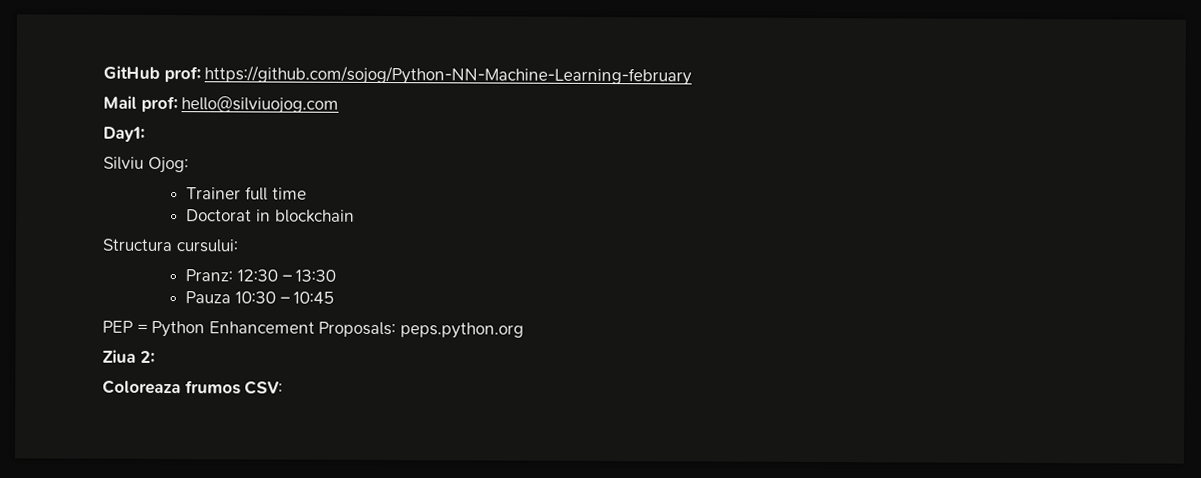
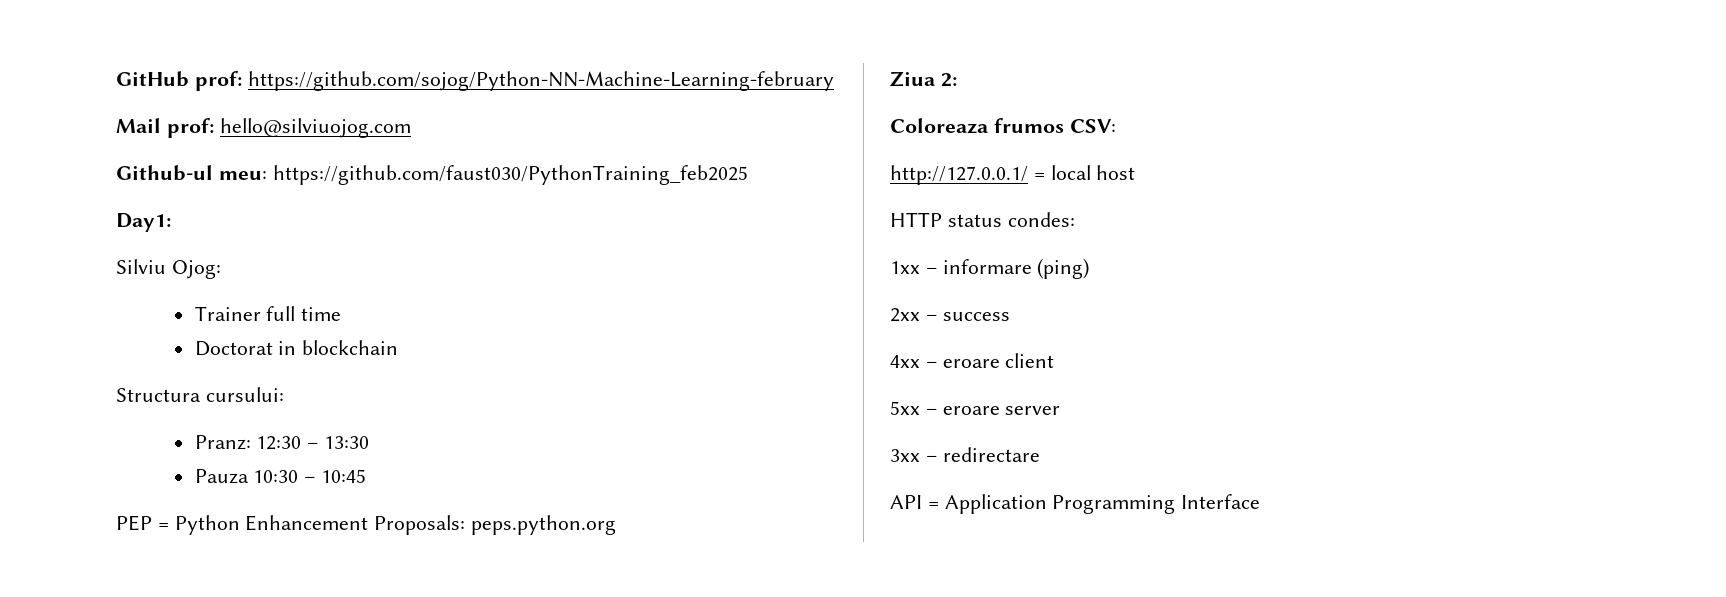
(340, 105) none -> [116,165,748,185] // Github-ul meu: https://github.com/faust030/PythonTraining_feb2025
(284, 387) none -> [890,165,1136,185] [890,212,1075,227] [890,258,1090,279] [890,308,1010,322] [890,353,1055,368] [890,401,1061,415] [890,447,1040,462] [890,494,1261,514] // http://127.0.0.1/ = local host // HTTP status condes: // 1xx – informare (ping) // 2xx – success // 4xx – eroare client // 5xx – eroare server // 3xx – redirectare // API = Application Programming Interface

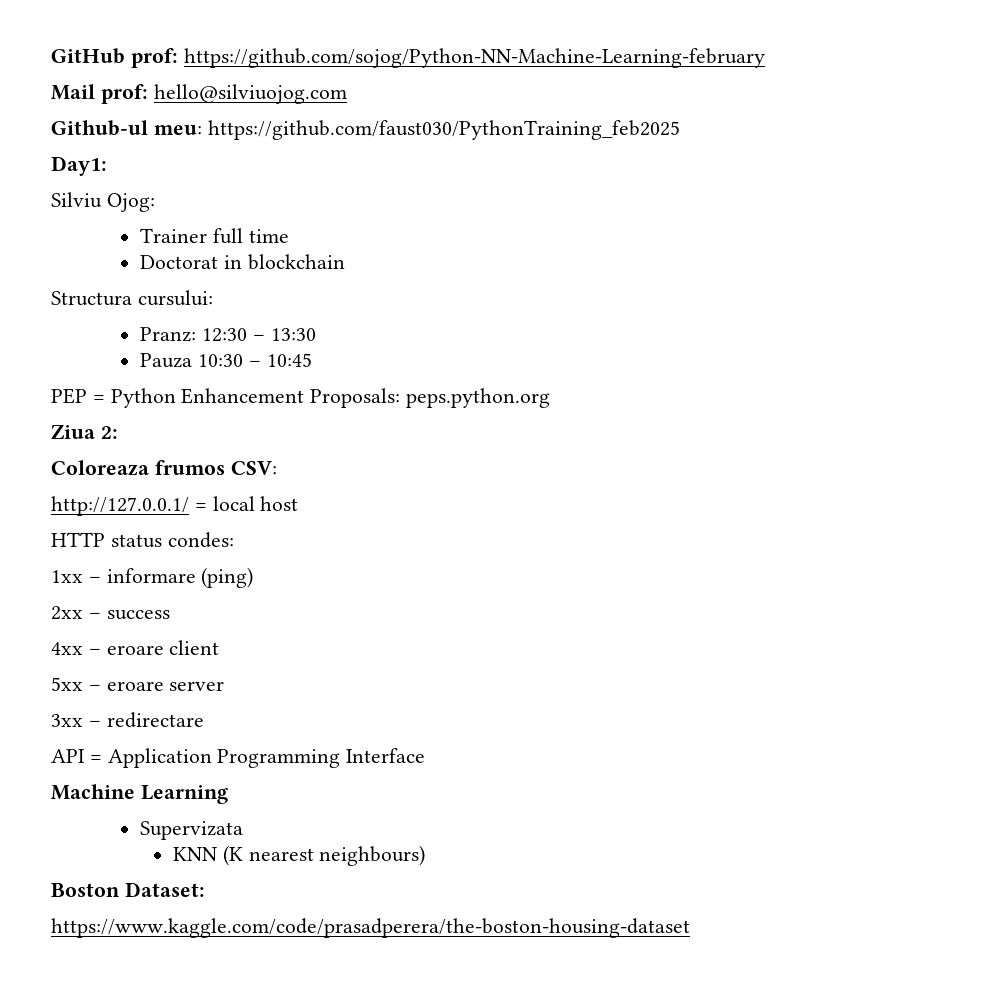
(1261, 501) none -> [51,784,228,804] [140,821,244,840] [173,845,426,866] [51,882,205,897] [51,918,690,938] // Machine Learning // Supervizata // KNN (K nearest neighbours) // Boston Dataset: // https://www.kaggle.com/code/prasadperera/the-boston-housing-dataset

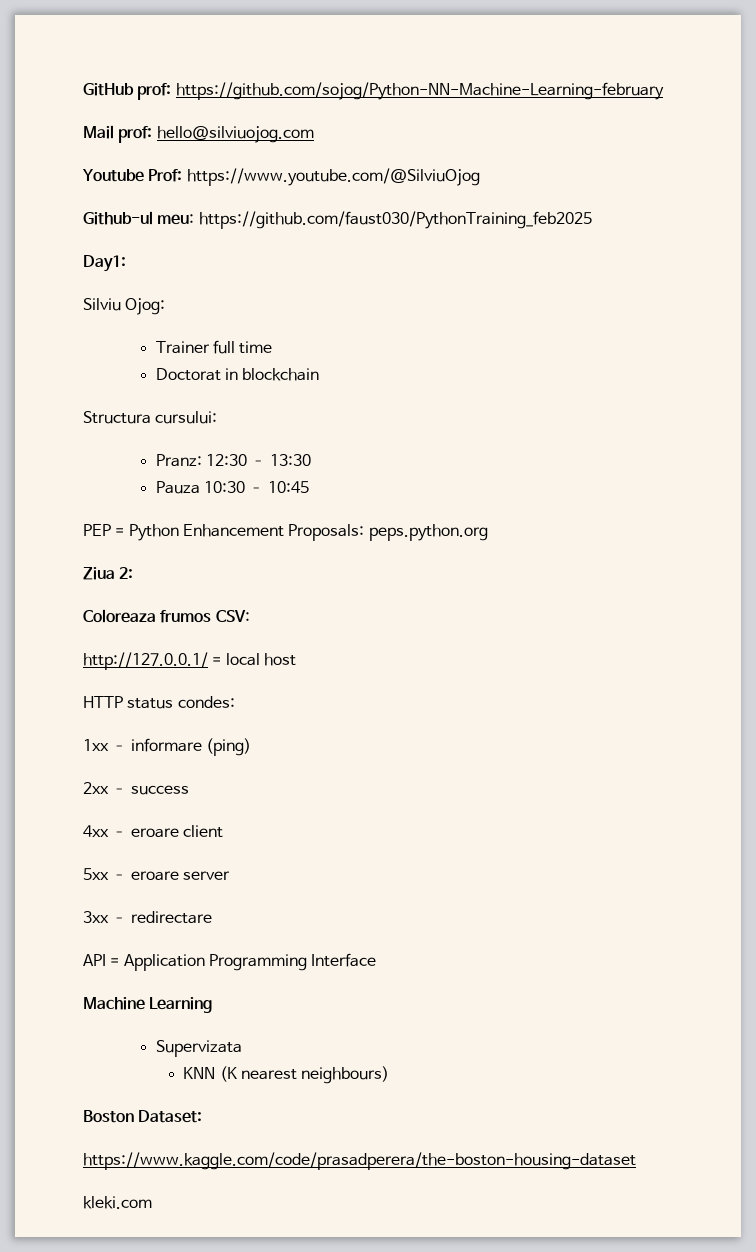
(347, 94) none -> [82,168,480,186] // Youtube Prof: https://www.youtube.com/@SilviuOjog
(690, 928) none -> [83,1196,152,1209] // kleki.com

